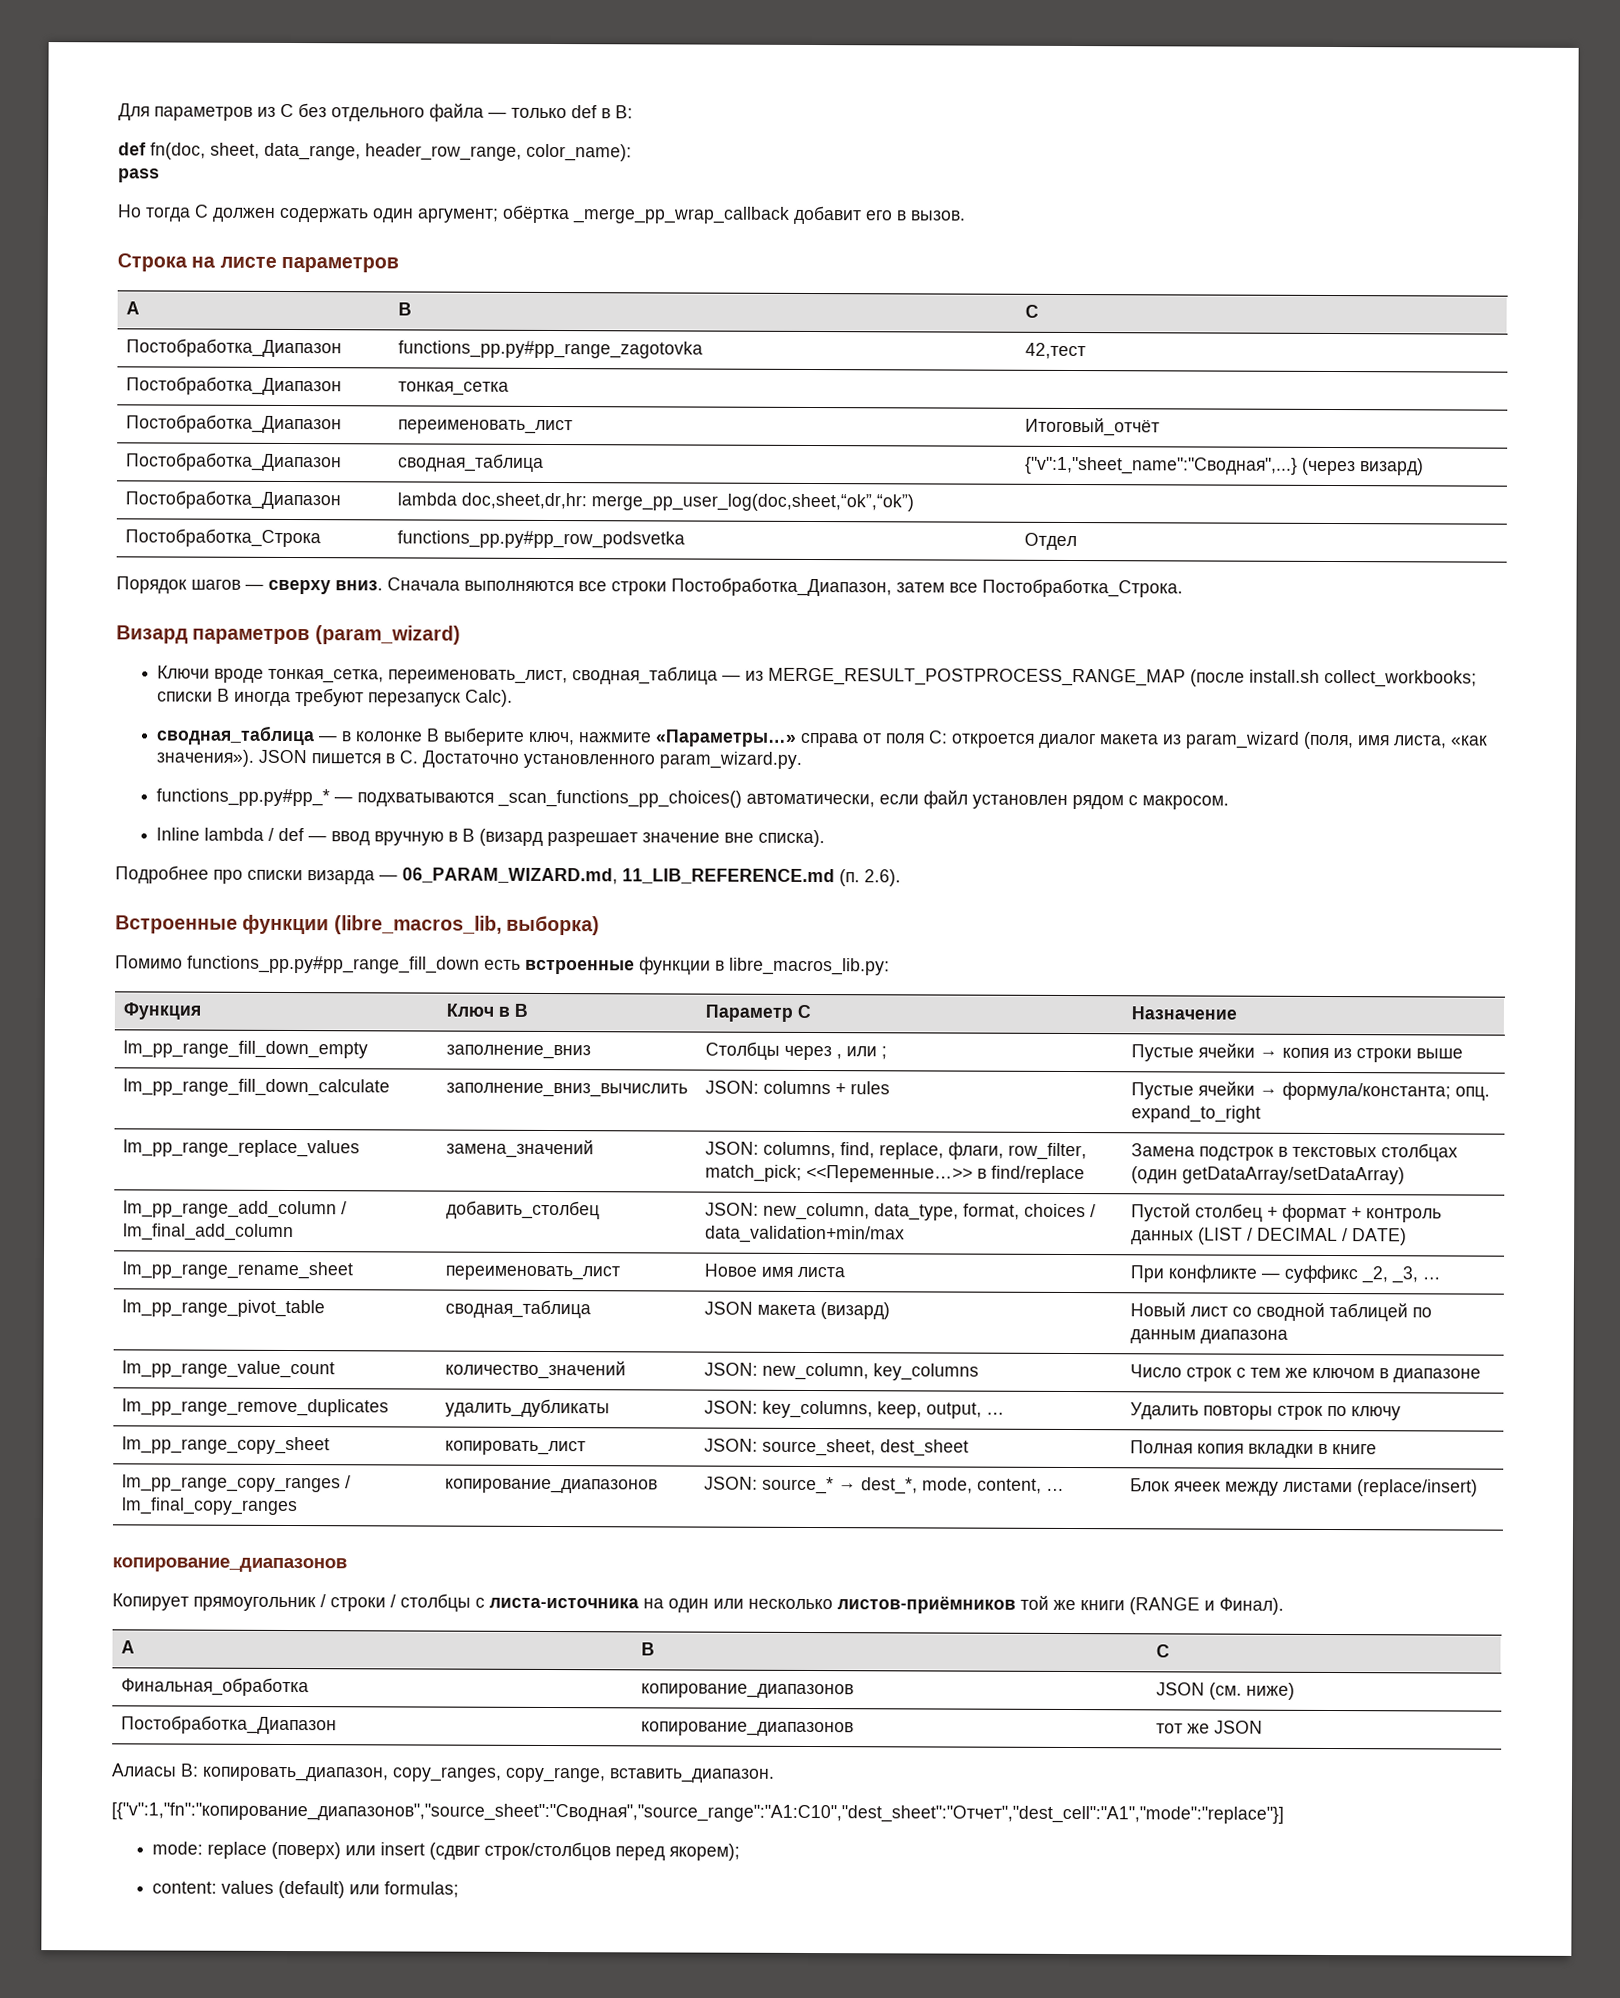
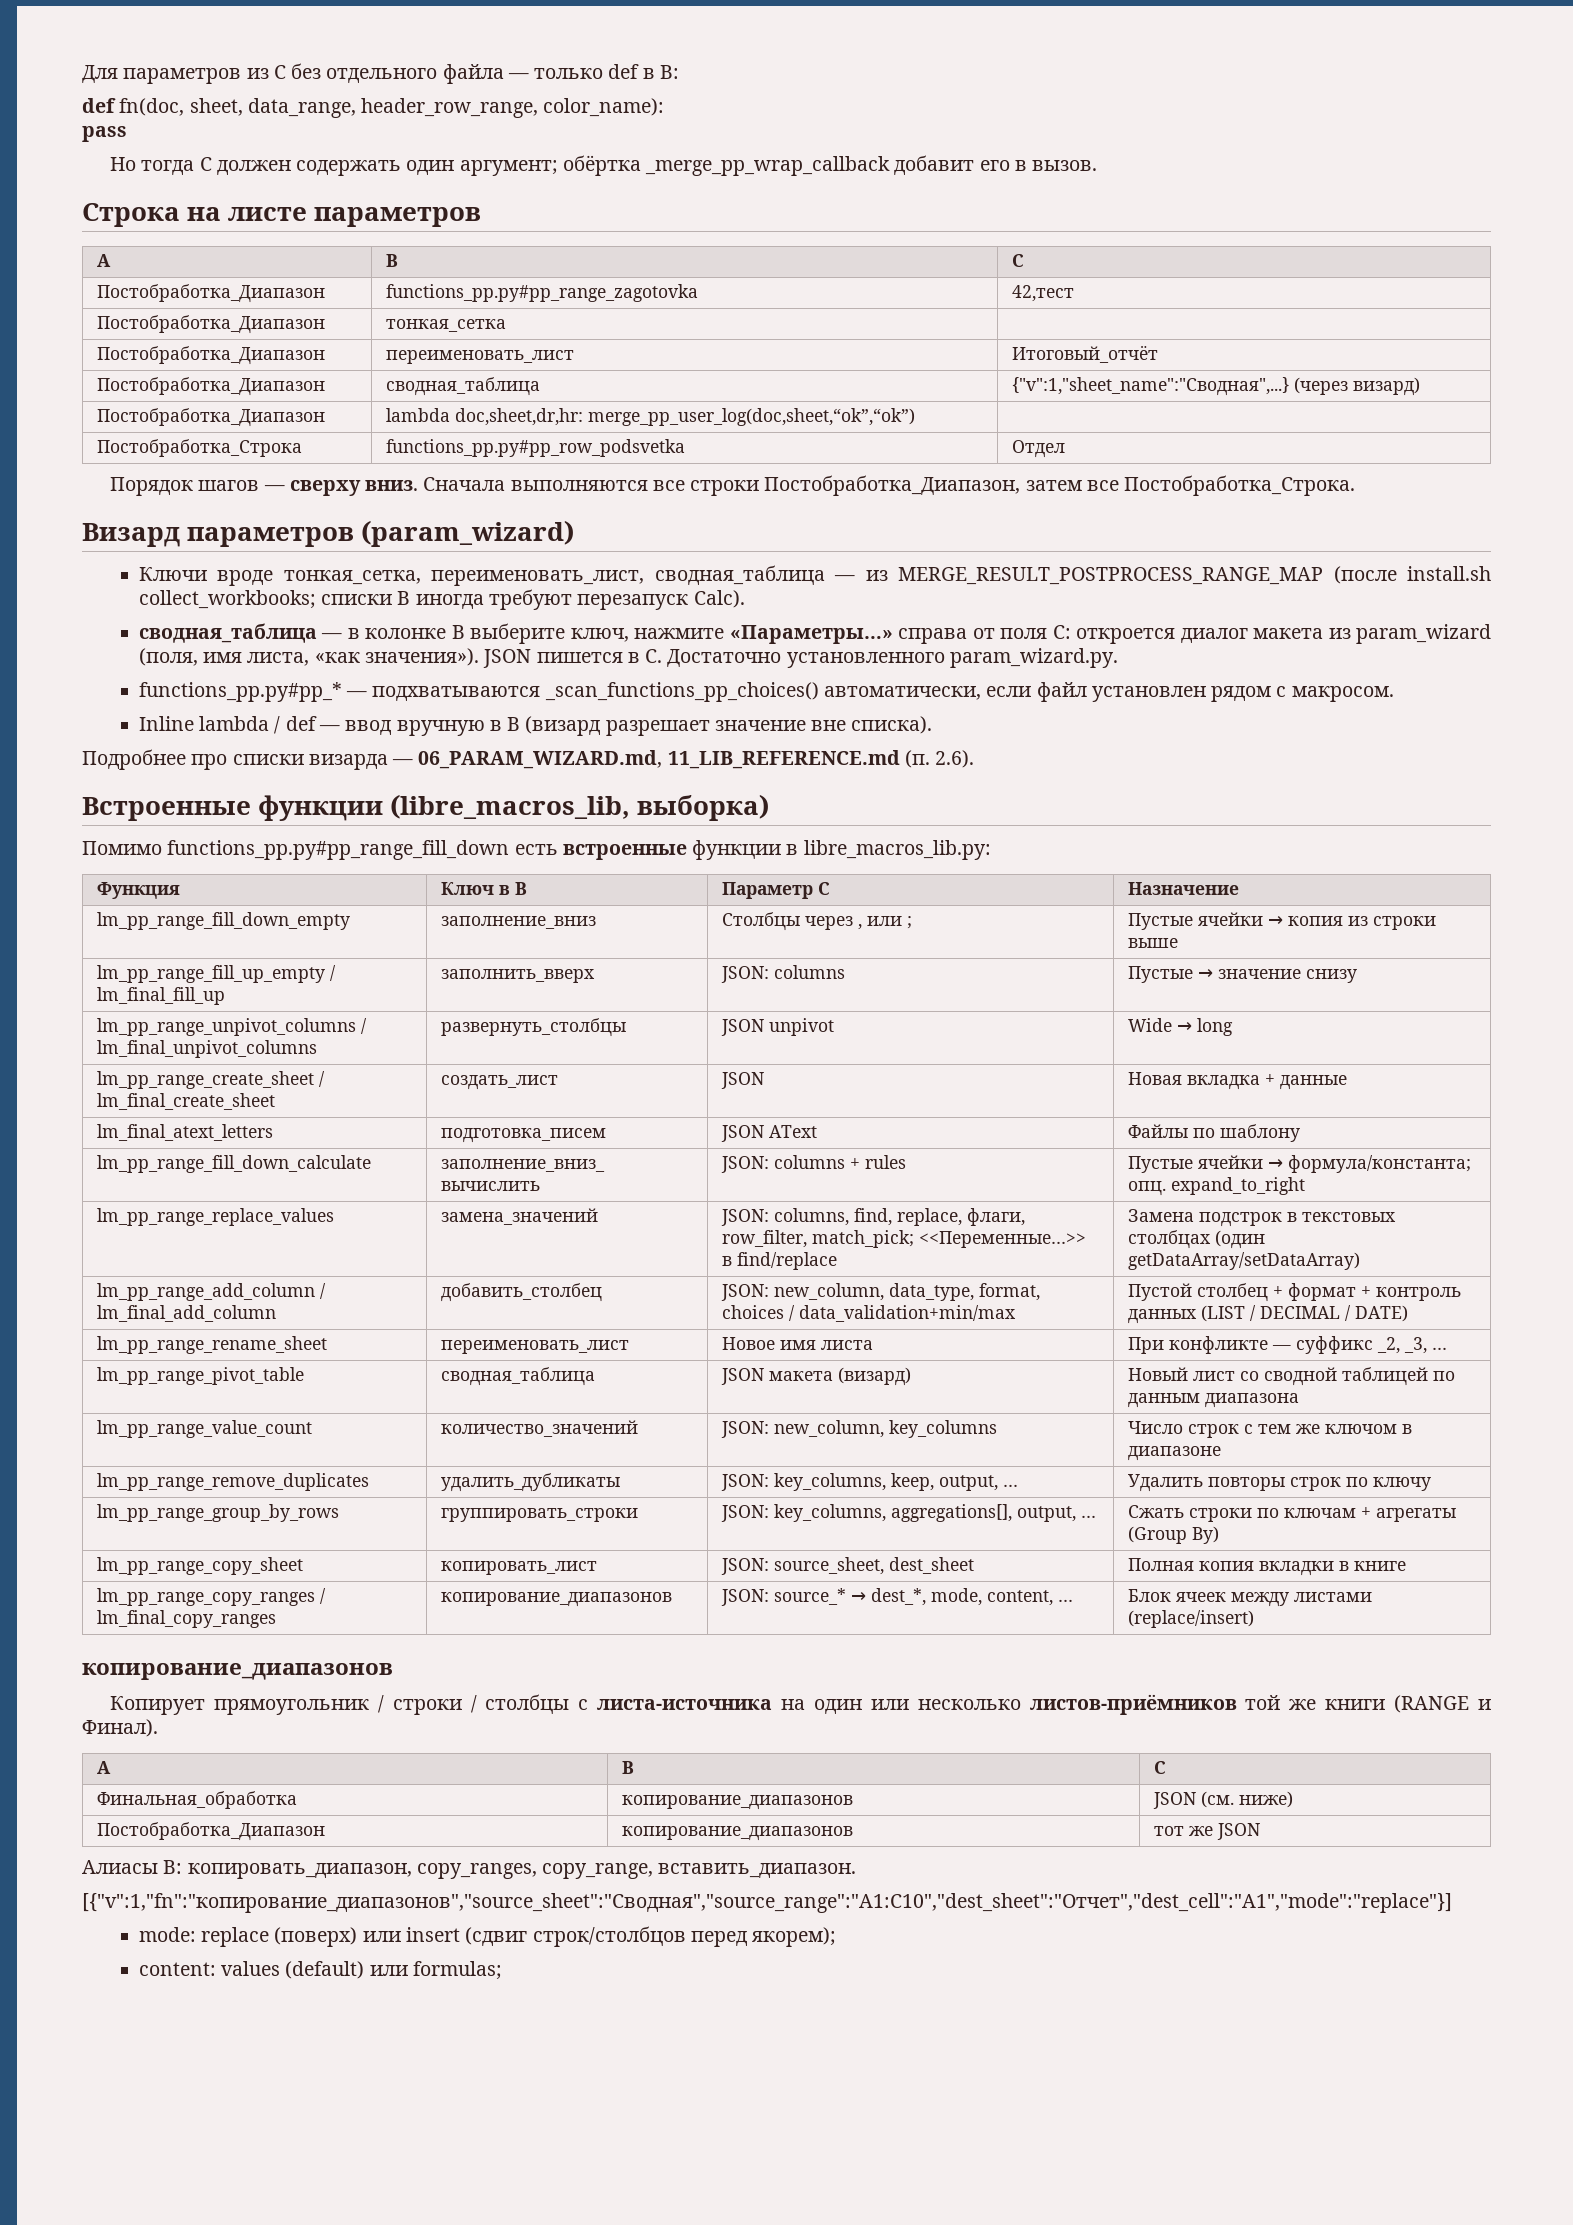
(1463, 1053) none -> [97,965,337,983] [97,987,226,1005] [441,969,596,983] [721,965,846,983] [1128,966,1358,983] [97,1018,368,1036] [97,1040,318,1058] [441,1018,627,1037] [721,1018,835,1036] [1128,1018,1234,1036] [97,1071,326,1089] [97,1093,276,1110] [441,1075,559,1090] [721,1072,765,1089] [1128,1072,1348,1090] [97,1124,274,1141] [441,1128,607,1143] [721,1125,818,1142] [1128,1124,1301,1142] // lm_pp_range_fill_up_empty / lm_final_fill_up | заполнить_вверх | JSON: columns | Пустые → значение снизу // lm_pp_range_unpivot_columns / lm_final_unpivot_columns | развернуть_столбцы | JSON unpivot | Wide → long // lm_pp_range_create_sheet / lm_final_create_sheet | создать_лист | JSON | Новая вкладка + данные // lm_final_atext_letters | подготовка_писем | JSON AText | Файлы по шаблону
(1401, 1413) none -> [97,1504,340,1522] [441,1508,639,1522] [721,1504,1097,1522] [1128,1505,1457,1522] [1128,1526,1220,1544] // lm_pp_range_group_by_rows | группировать_строки | JSON: key_columns, aggregations[], output, … | Сжать строки по ключам + агрегаты (Group By)

